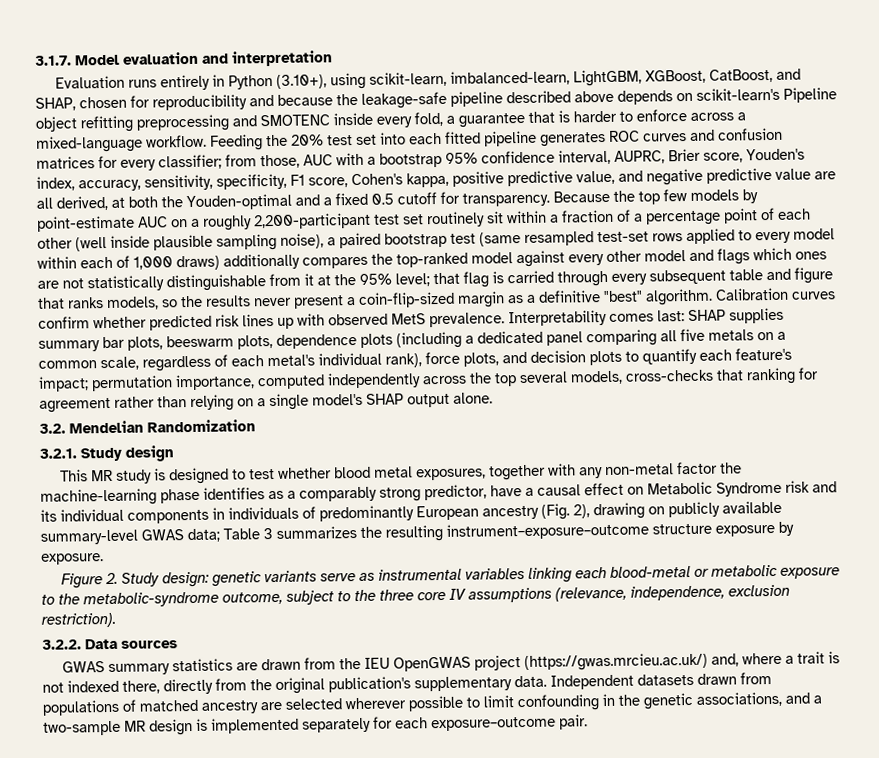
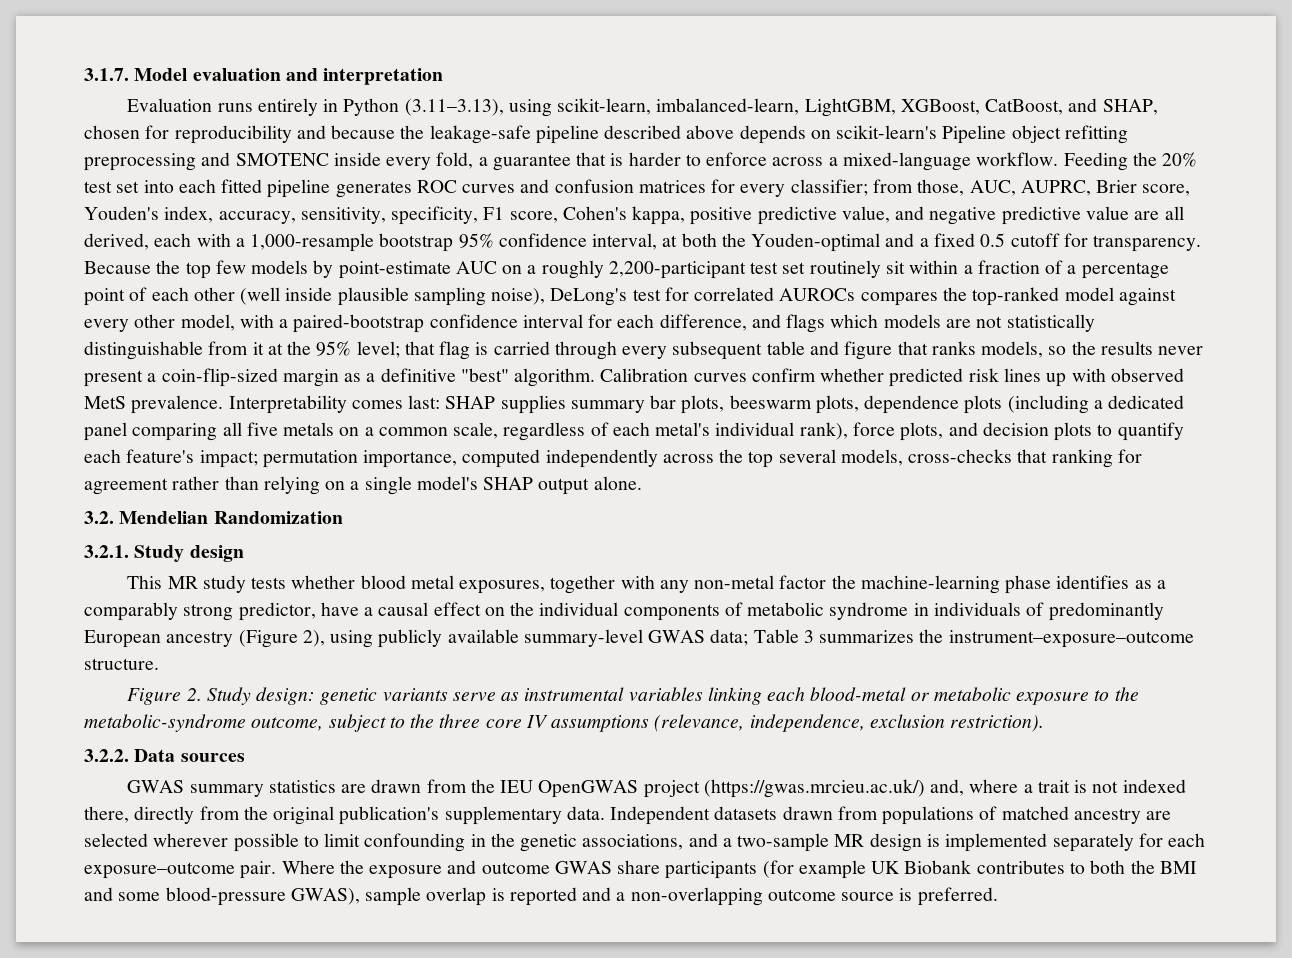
[275,74,327,89] (3.10+), -> [404,99,504,116] (3.11–3.13),
[303,149,611,168] AUC with a bootstrap 95% confidence interval, -> [969,180,1016,196] AUC,
(108, 203) none -> [154,233,658,252] each with a 1,000-resample bootstrap 95% confidence interval,
[327,228,835,249] [37,253,300,271] a paired bootstrap test (same resampled test-set rows applied to every model within each of 1,000 draws) additionally -> [550,287,856,306] DeLong's test for correlated AUROCs
[644,250,686,262] model -> [180,314,747,333] model, with a paired-bootstrap confidence interval for each difference,
[795,251,827,260] ones -> [883,314,941,328] models
[153,467,275,485] is designed to test -> [251,577,287,589] tests
[647,480,837,497] [40,508,209,524] Metabolic Syndrome risk and its individual components -> [510,602,909,621] the individual components of metabolic syndrome
[541,502,665,520] (Fig. 2), drawing on -> [238,630,374,648] (Figure 2), using
[385,521,794,542] [41,553,104,565] resulting instrument–exposure–outcome structure exposure by exposure. -> [948,630,1194,648] [84,658,159,670] instrument–exposure–outcome structure.
(588, 722) none -> [281,860,1197,879] [84,887,998,906] Where the exposure and outcome GWAS share participants (for example UK Biobank contributes to both the BMI and some blood-pressure GWAS), sample overlap is reported and a non-overlapping outcome source is preferred.

